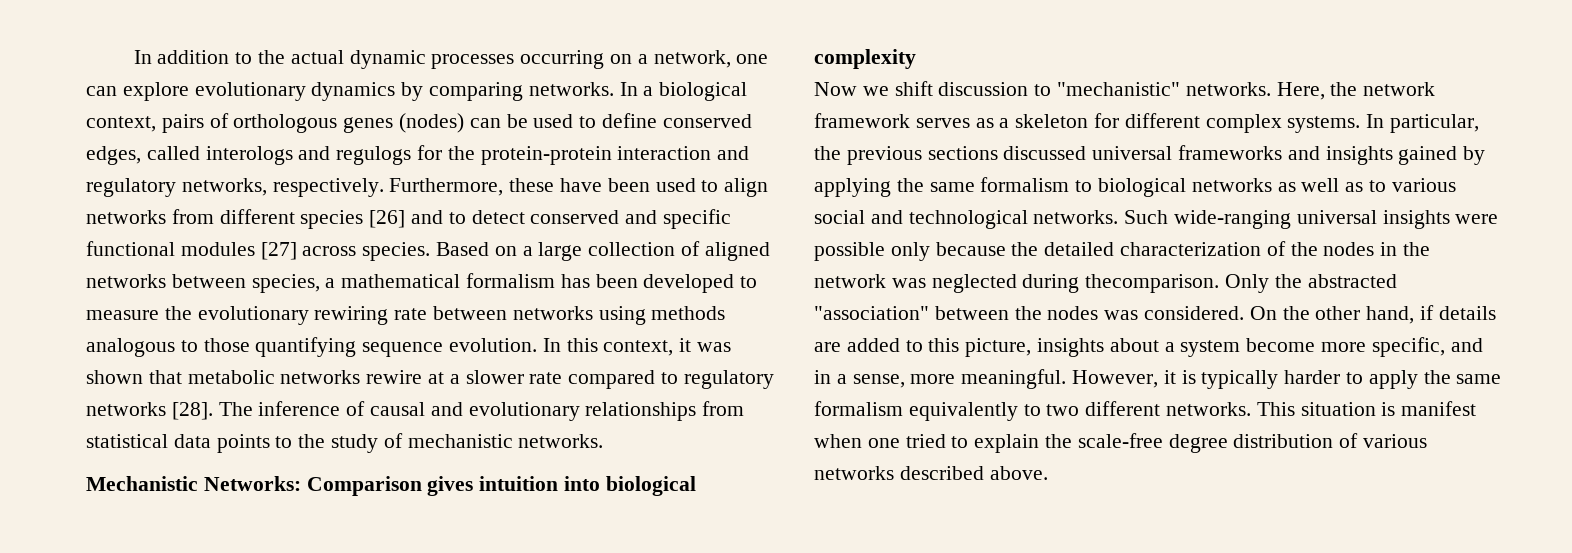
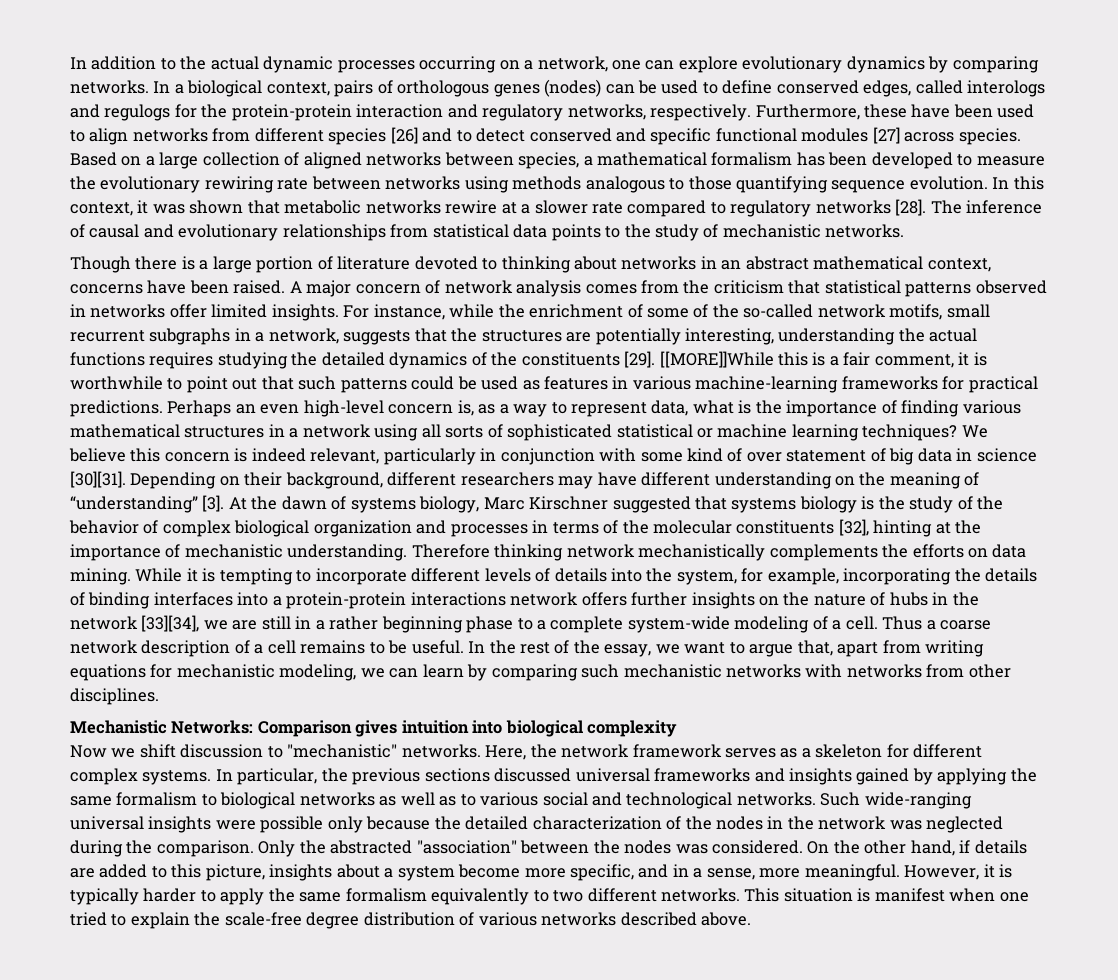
(604, 441) none -> [70,256,991,273] [70,280,1047,297] [70,304,990,321] [70,328,978,345] [70,351,987,369] [70,376,1038,393] [70,400,1021,417] [70,424,988,441] [69,448,1037,465] [70,471,980,489] [70,495,1004,513] [69,519,982,537] [70,544,1027,561] [70,568,1038,585] [70,592,979,609] [70,615,992,633] [70,640,985,657] [70,664,1011,681] [70,688,159,705] // Though there is a large portion of literature devoted to thinking about networks in an abstract mathematical context, concerns have been raised. A major concern of network analysis comes from the criticism that statistical patterns observed in networks offer limited insights. For instance, while the enrichment of some of the so-called network motifs, small recurrent subgraphs in a network, suggests that the structures are potentially interesting, understanding the actual functions requires studying the detailed dynamics of the constituents [29]. [[MORE]]While this is a fair comment, it is worthwhile to point out that such patterns could be used as features in various machine-learning frameworks for practical predictions. Perhaps an even high-level concern is, as a way to represent data, what is the importance of finding various mathematical structures in a network using all sorts of sophisticated statistical or machine learning techniques? We believe this concern is indeed relevant, particularly in conjunction with some kind of over statement of big data in science [30][31]. Depending on their background, different researchers may have different understanding on the meaning of “understanding” [3]. At the dawn of systems biology, Marc Kirschner suggested that systems biology is the study of the behavior of complex biological organization and processes in terms of the molecular constituents [32], hinting at the importance of mechanistic understanding. Therefore thinking network mechanistically complements the efforts on data mining. While it is tempting to incorporate different levels of details into the system, for example, incorporating the details of binding interfaces into a protein-protein interactions network offers further insights on the nature of hubs in the network [33][34], we are still in a rather beginning phase to a complete system-wide modeling of a cell. Thus a coarse network description of a cell remains to be useful. In the rest of the essay, we want to argue that, apart from writing equations for mechanistic modeling, we can learn by comparing such mechanistic networks with networks from other disciplines.
[1085,274,1220,293] thecomparison. -> [126,840,254,857] the comparison.

